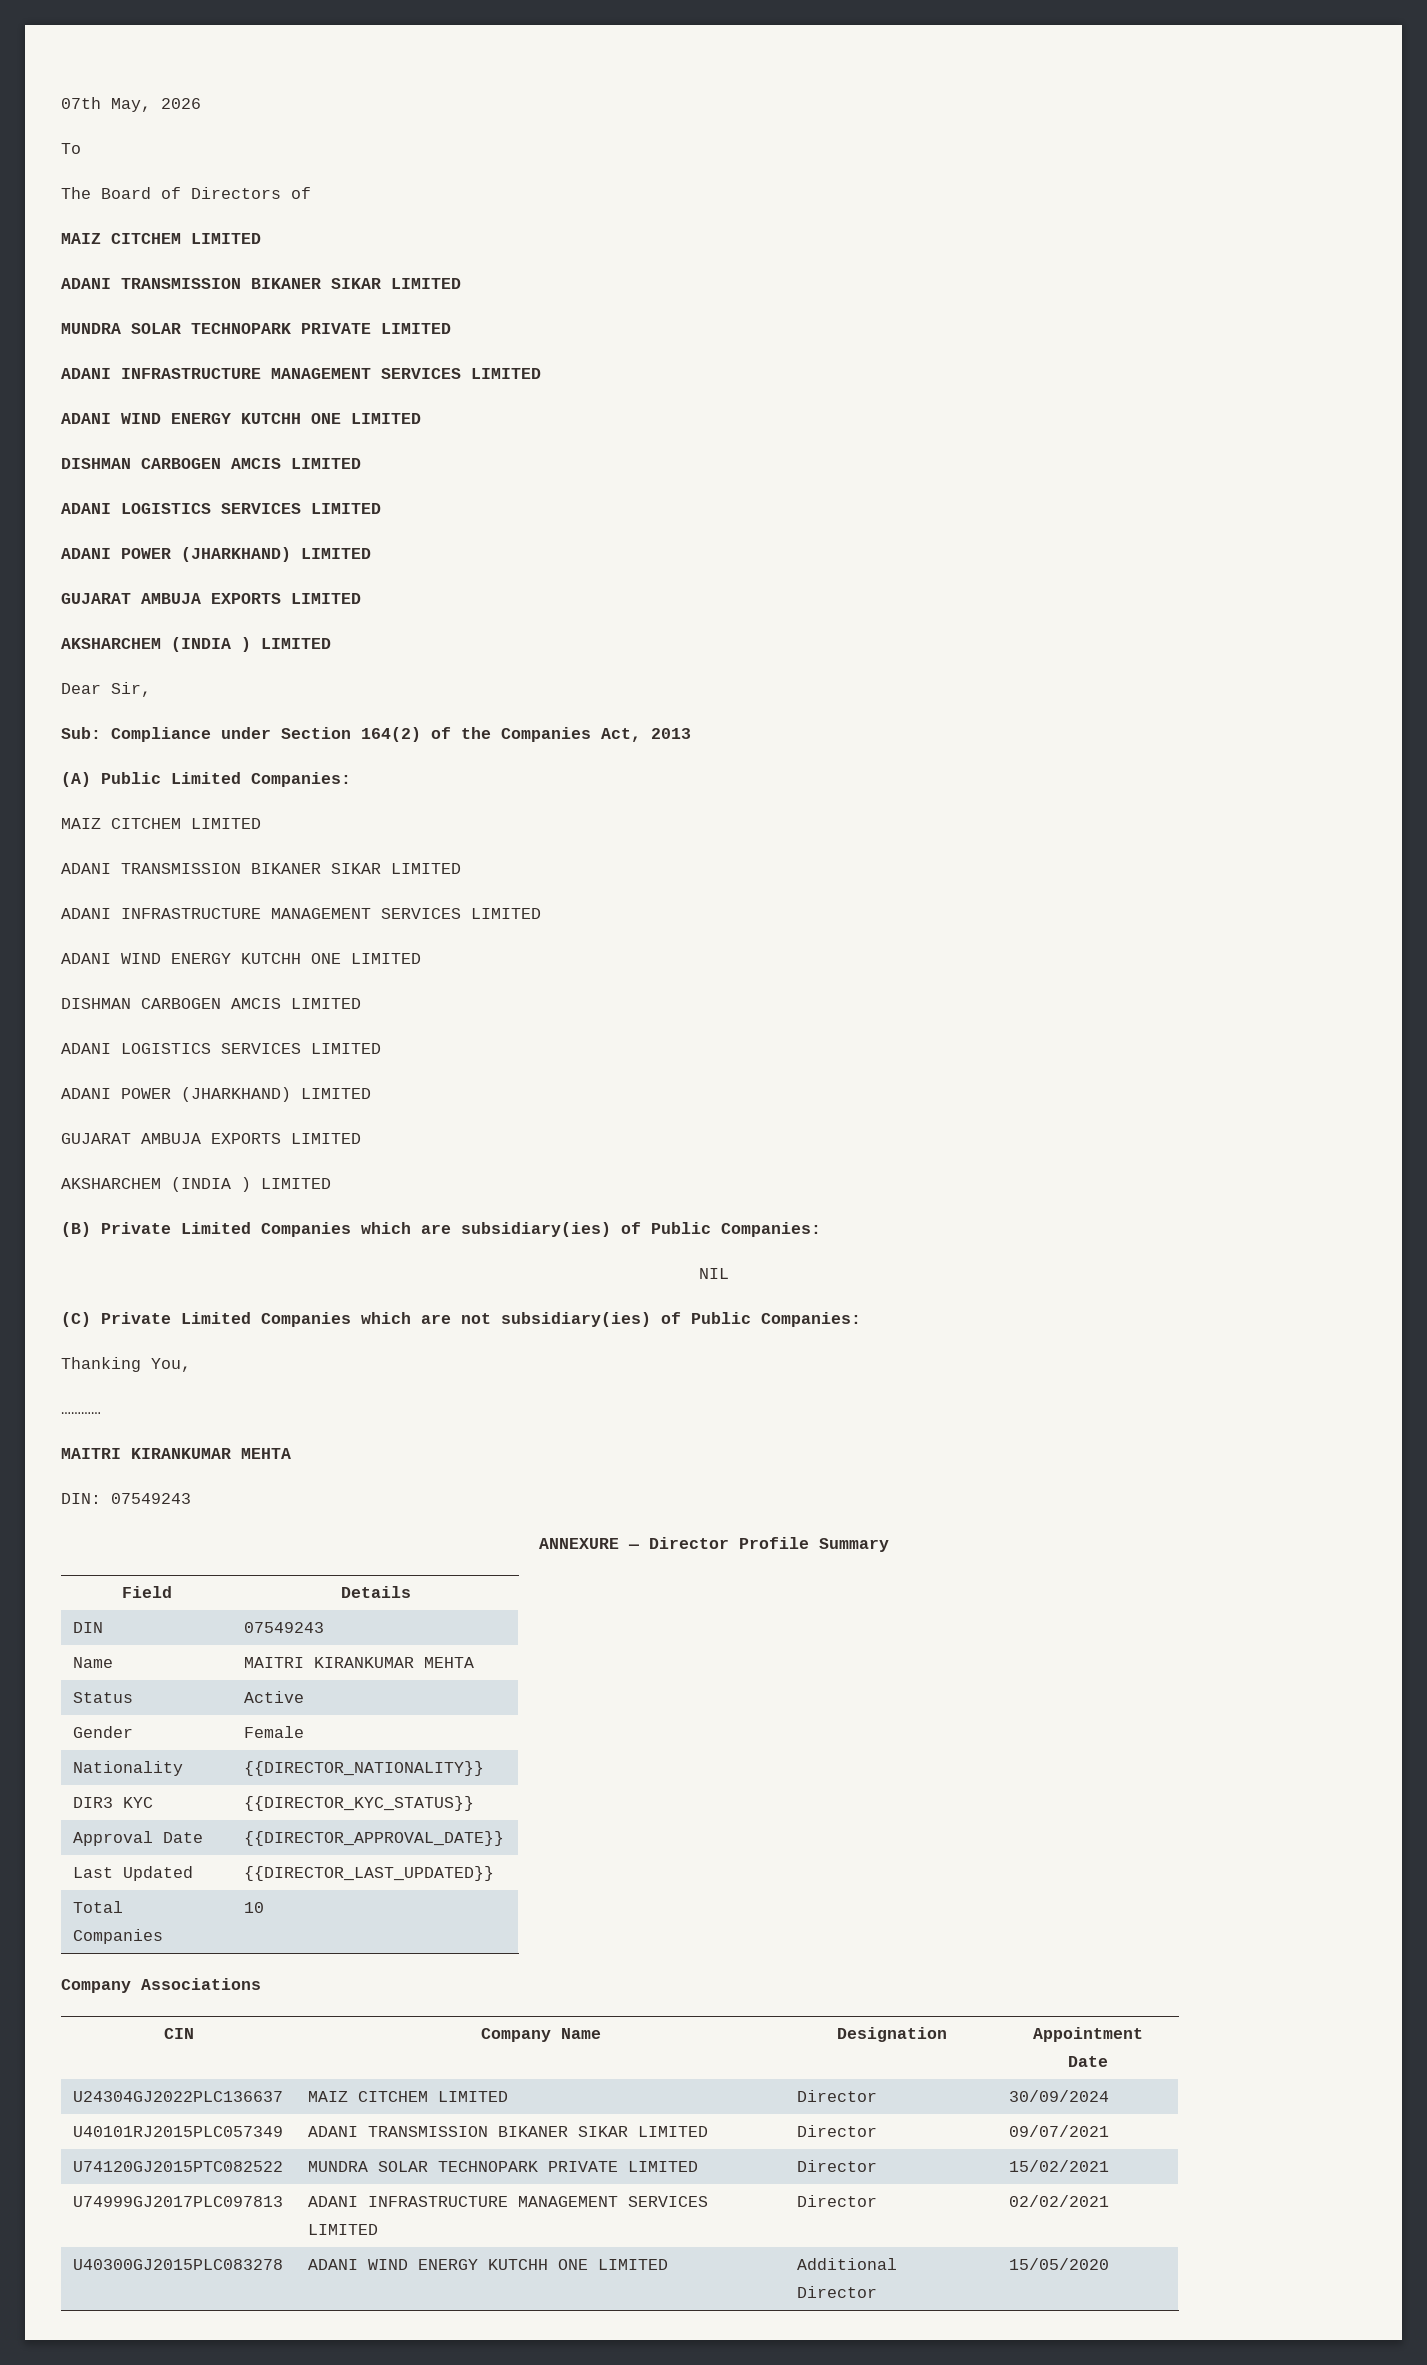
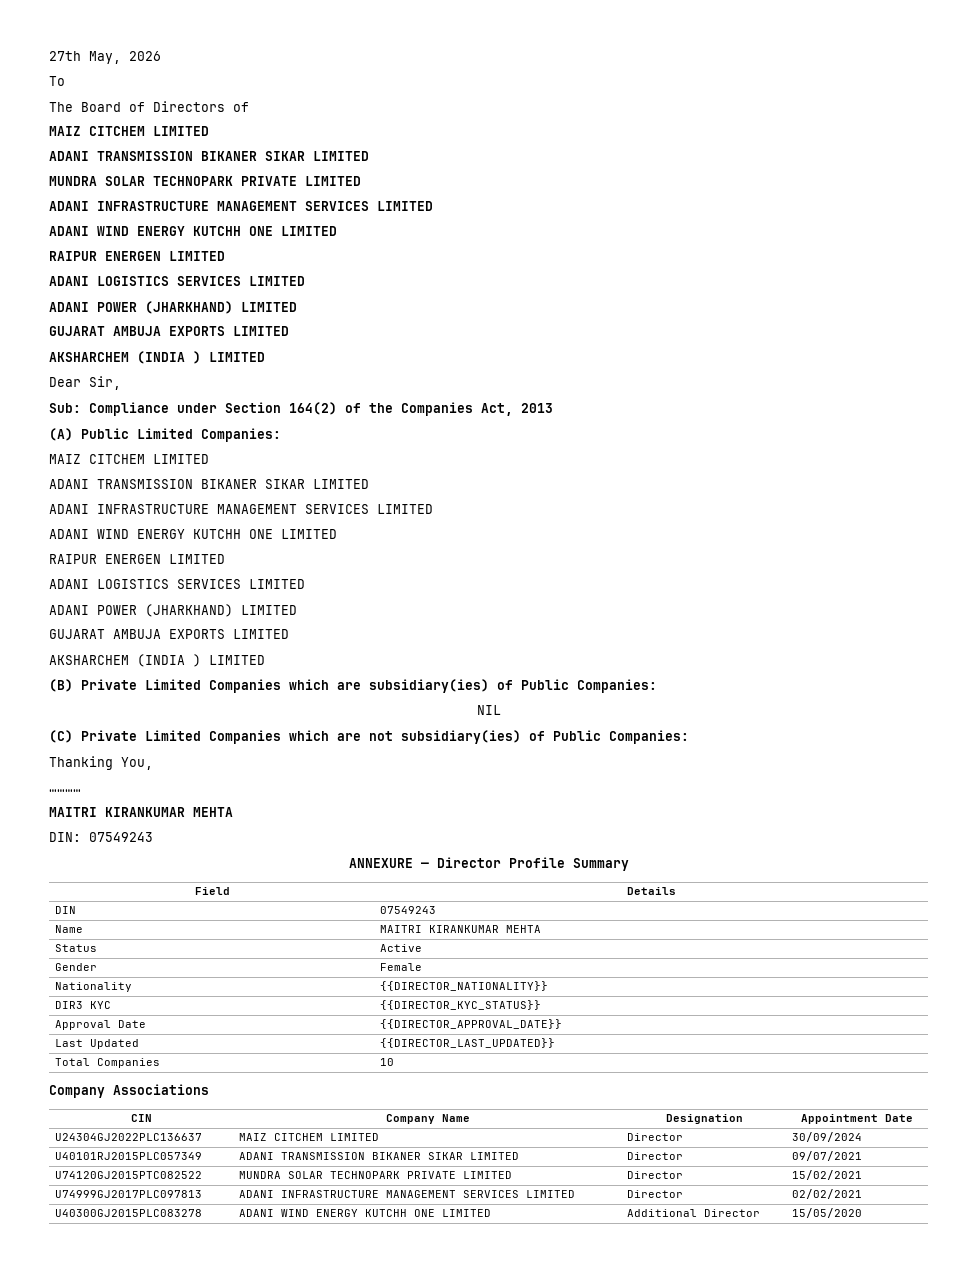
[61,97,101,109] 07th -> [49,51,81,61] 27th
[61,458,281,469] DISHMAN CARBOGEN AMCIS -> [49,251,161,261] RAIPUR ENERGEN
[61,998,281,1009] DISHMAN CARBOGEN AMCIS -> [49,554,161,564] RAIPUR ENERGEN

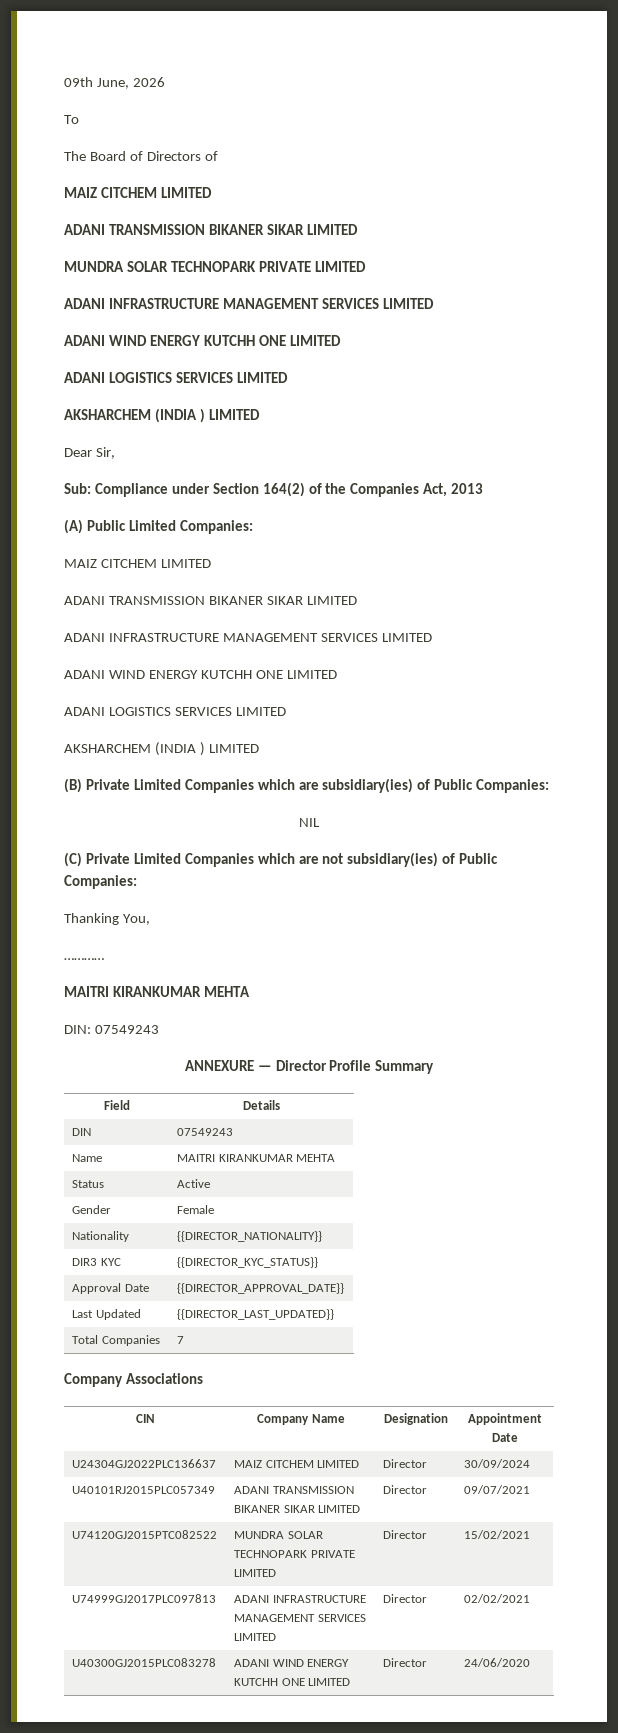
[49,51,121,64] 27th May, -> [64,77,129,89] 09th June,
[49,251,225,261] [49,276,305,286] [49,301,297,314] [49,326,289,336] // RAIPUR ENERGEN LIMITED // ADANI LOGISTICS SERVICES LIMITED // ADANI POWER (JHARKHAND) LIMITED // GUJARAT AMBUJA EXPORTS LIMITED -> [64,372,288,383] // ADANI LOGISTICS SERVICES LIMITED
[49,554,225,564] [49,579,305,589] [49,604,297,617] [49,629,289,639] // RAIPUR ENERGEN LIMITED // ADANI LOGISTICS SERVICES LIMITED // ADANI POWER (JHARKHAND) LIMITED // GUJARAT AMBUJA EXPORTS LIMITED -> [64,707,286,716] // ADANI LOGISTICS SERVICES LIMITED
[380,1058,395,1066] 10 -> [177,1336,185,1344] 7
[627,1209,761,1217] [792,1208,863,1218] Additional Director | 15/05/2020 -> [383,1658,428,1667] [464,1658,531,1667] Director | 24/06/2020

